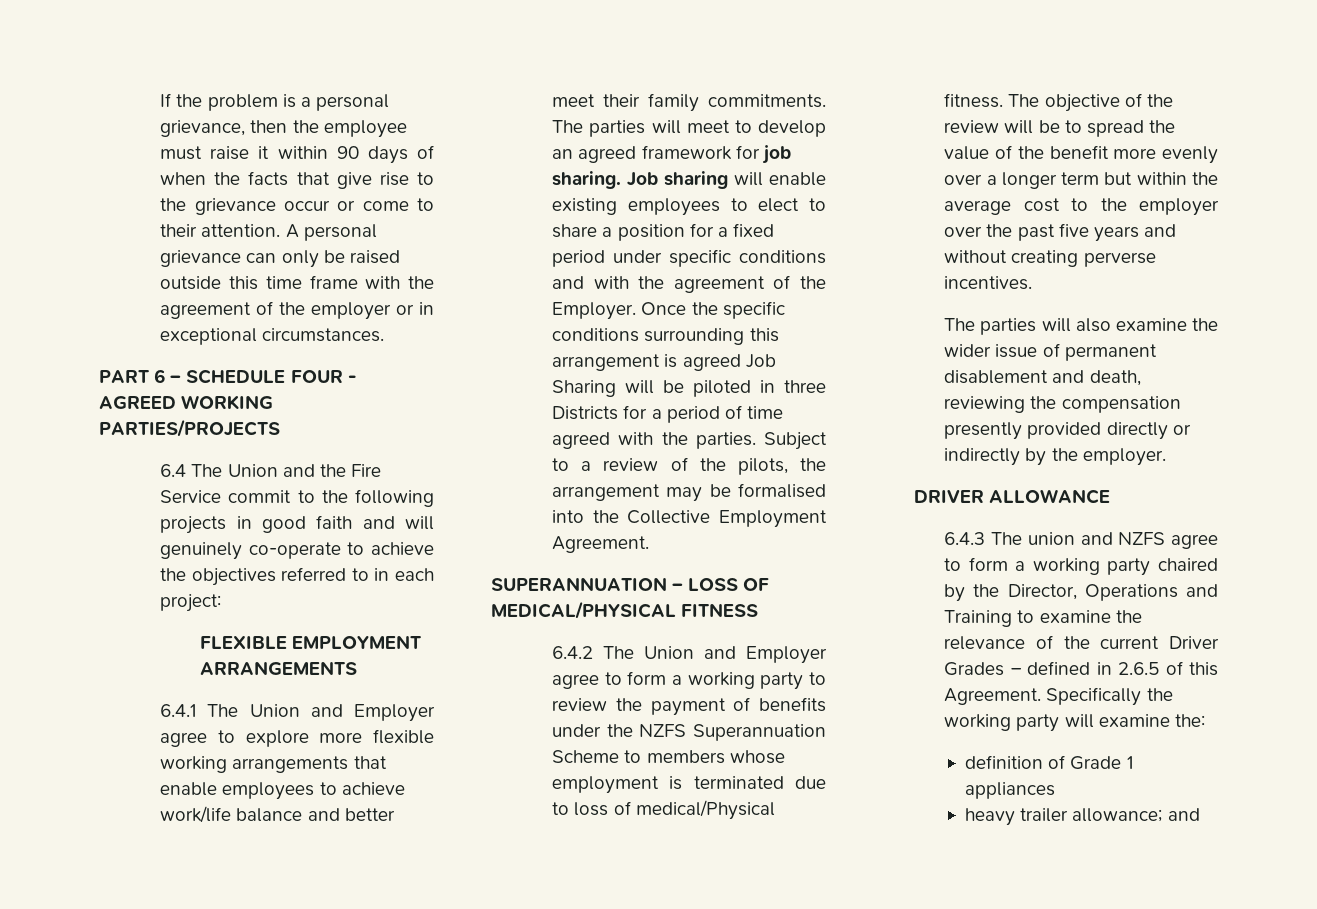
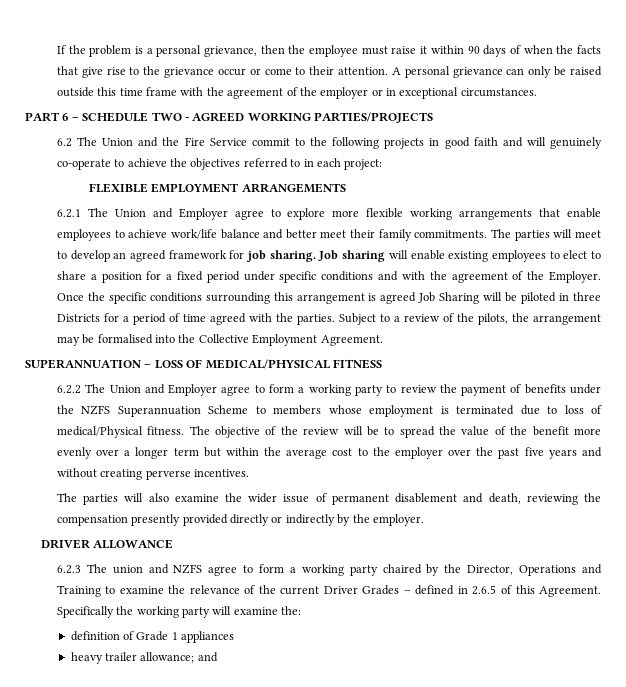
[290,370,343,383] FOUR -> [151,112,182,121] TWO
[160,464,187,477] 6.4 -> [56,138,72,147] 6.2
[160,704,197,717] 6.4.1 -> [56,209,81,218] 6.2.1
[552,646,594,659] 6.4.2 -> [56,385,81,394] 6.2.2
[944,532,986,545] 6.4.3 -> [56,565,81,574] 6.2.3

